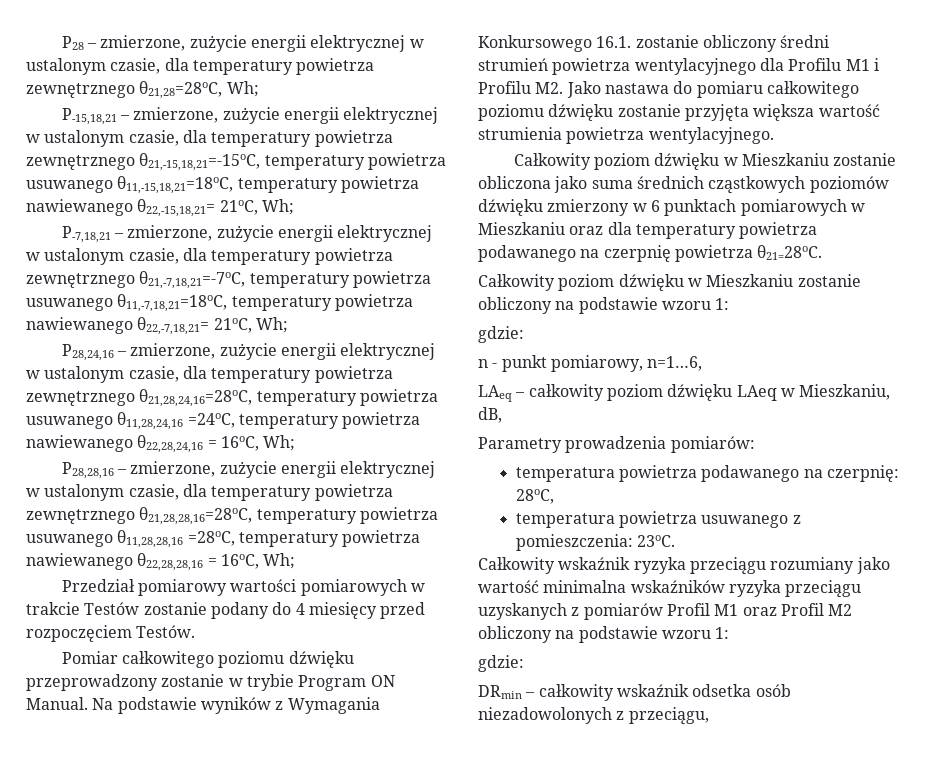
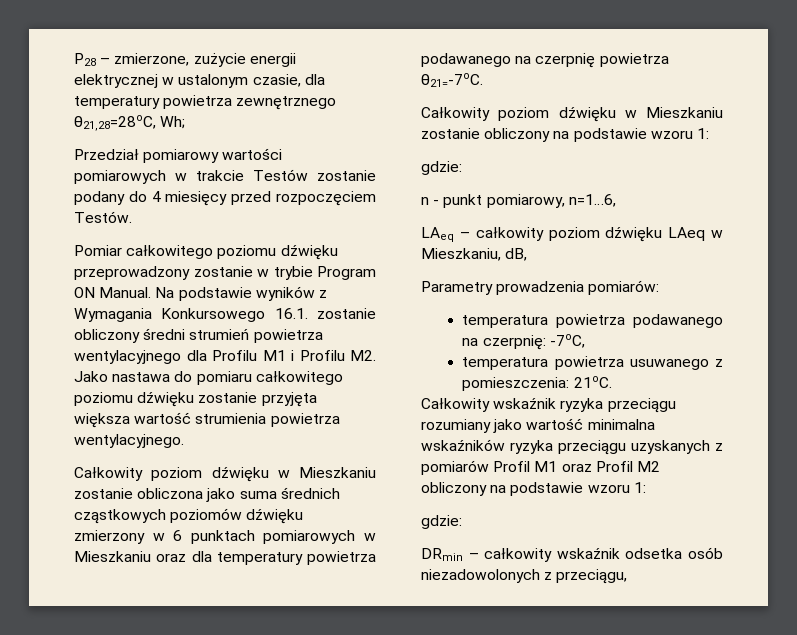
[61,107,439,125] [26,130,393,147] [26,153,446,171] [26,176,419,194] [26,199,294,217] [61,225,433,243] [26,248,393,265] [26,271,431,289] [26,294,413,312] [26,317,288,335] [61,343,436,361] [26,366,393,383] [26,389,438,407] [26,412,421,430] [26,435,296,453] [61,461,436,479] [26,484,393,501] [26,507,438,525] [26,530,421,548] [26,553,296,571] // P-15,18,21 – zmierzone, zużycie energii elektrycznej w ustalonym czasie, dla temperatury powietrza zewnętrznego θ21,-15,18,21=-15oC, temperatury powietrza usuwanego θ11,-15,18,21=18oC, temperatury powietrza nawiewanego θ22,-15,18,21= 21oC, Wh; // P-7,18,21 – zmierzone, zużycie energii elektrycznej w ustalonym czasie, dla temperatury powietrza zewnętrznego θ21,-7,18,21=-7oC, temperatury powietrza usuwanego θ11,-7,18,21=18oC, temperatury powietrza nawiewanego θ22,-7,18,21= 21oC, Wh; // P28,24,16 – zmierzone, zużycie energii elektrycznej w ustalonym czasie, dla temperatury powietrza zewnętrznego θ21,28,24,16=28oC, temperatury powietrza usuwanego θ11,28,24,16 =24oC, temperatury powietrza nawiewanego θ22,28,24,16 = 16oC, Wh; // P28,28,16 – zmierzone, zużycie energii elektrycznej w ustalonym czasie, dla temperatury powietrza zewnętrznego θ21,28,28,16=28oC, temperatury powietrza usuwanego θ11,28,28,16 =28oC, temperatury powietrza nawiewanego θ22,28,28,16 = 16oC, Wh; -> (186, 122) none
[757,245,823,260] θ21=28oC. -> [421,73,483,87] θ21=-7oC.
[515,489,554,504] 28oC, -> [549,334,585,348] -7oC,
[636,535,675,547] 23oC. -> [573,376,612,388] 21oC.

